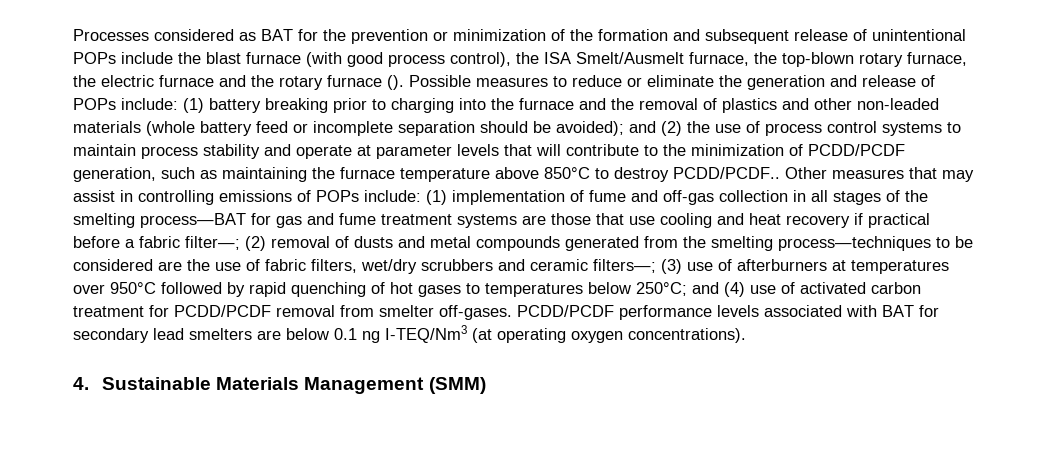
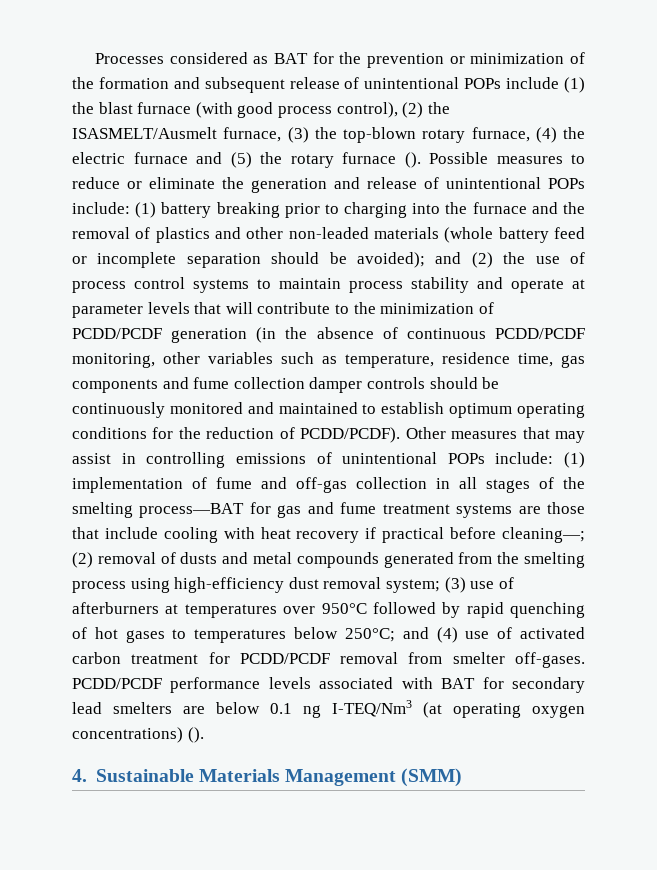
(173, 58) none -> [564,77,586,93] (1)
[516,52,749,66] the ISA Smelt/Ausmelt furnace, -> [402,102,450,118] [72,127,309,143] (2) the ISASMELT/Ausmelt furnace, (3)
(967, 59) none -> [535,127,557,143] (4)
(246, 81) none -> [230,152,252,168] (5)
(935, 81) none -> [446,177,541,189] unintentional
[73,167,780,182] generation, such as maintaining the furnace temperature above 850°C to destroy PCDD/PCDF.. -> [171,327,585,343] [72,352,585,368] [72,377,500,393] [72,402,585,418] [72,427,401,443] generation (in the absence of continuous PCDD/PCDF monitoring, other variables such as temperature, residence time, gas components and fume collection damper controls should be continuously monitored and maintained to establish optimum operating conditions for the reduction of PCDD/PCDF).
(311, 196) none -> [342,452,438,464] unintentional
[629,213,744,228] use cooling and -> [104,527,255,543] include cooling with
[125,236,240,250] a fabric filter—; -> [502,527,586,543] cleaning—;
[778,236,973,251] [73,259,656,274] process—techniques to be considered are the use of fabric filters, wet/dry scrubbers and ceramic filters—; -> [72,577,440,593] process using high-efficiency dust removal system;
[628,328,746,343] concentrations). -> [72,727,204,743] concentrations) ().

